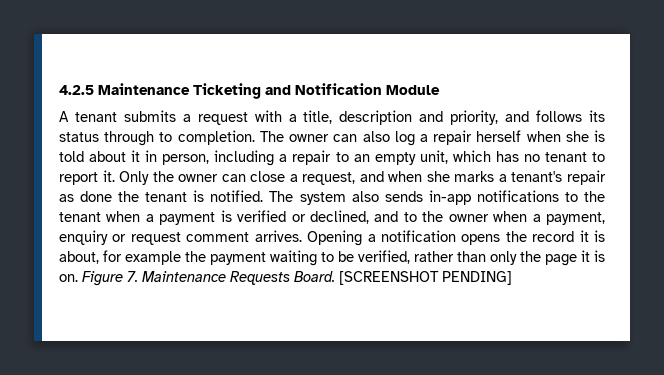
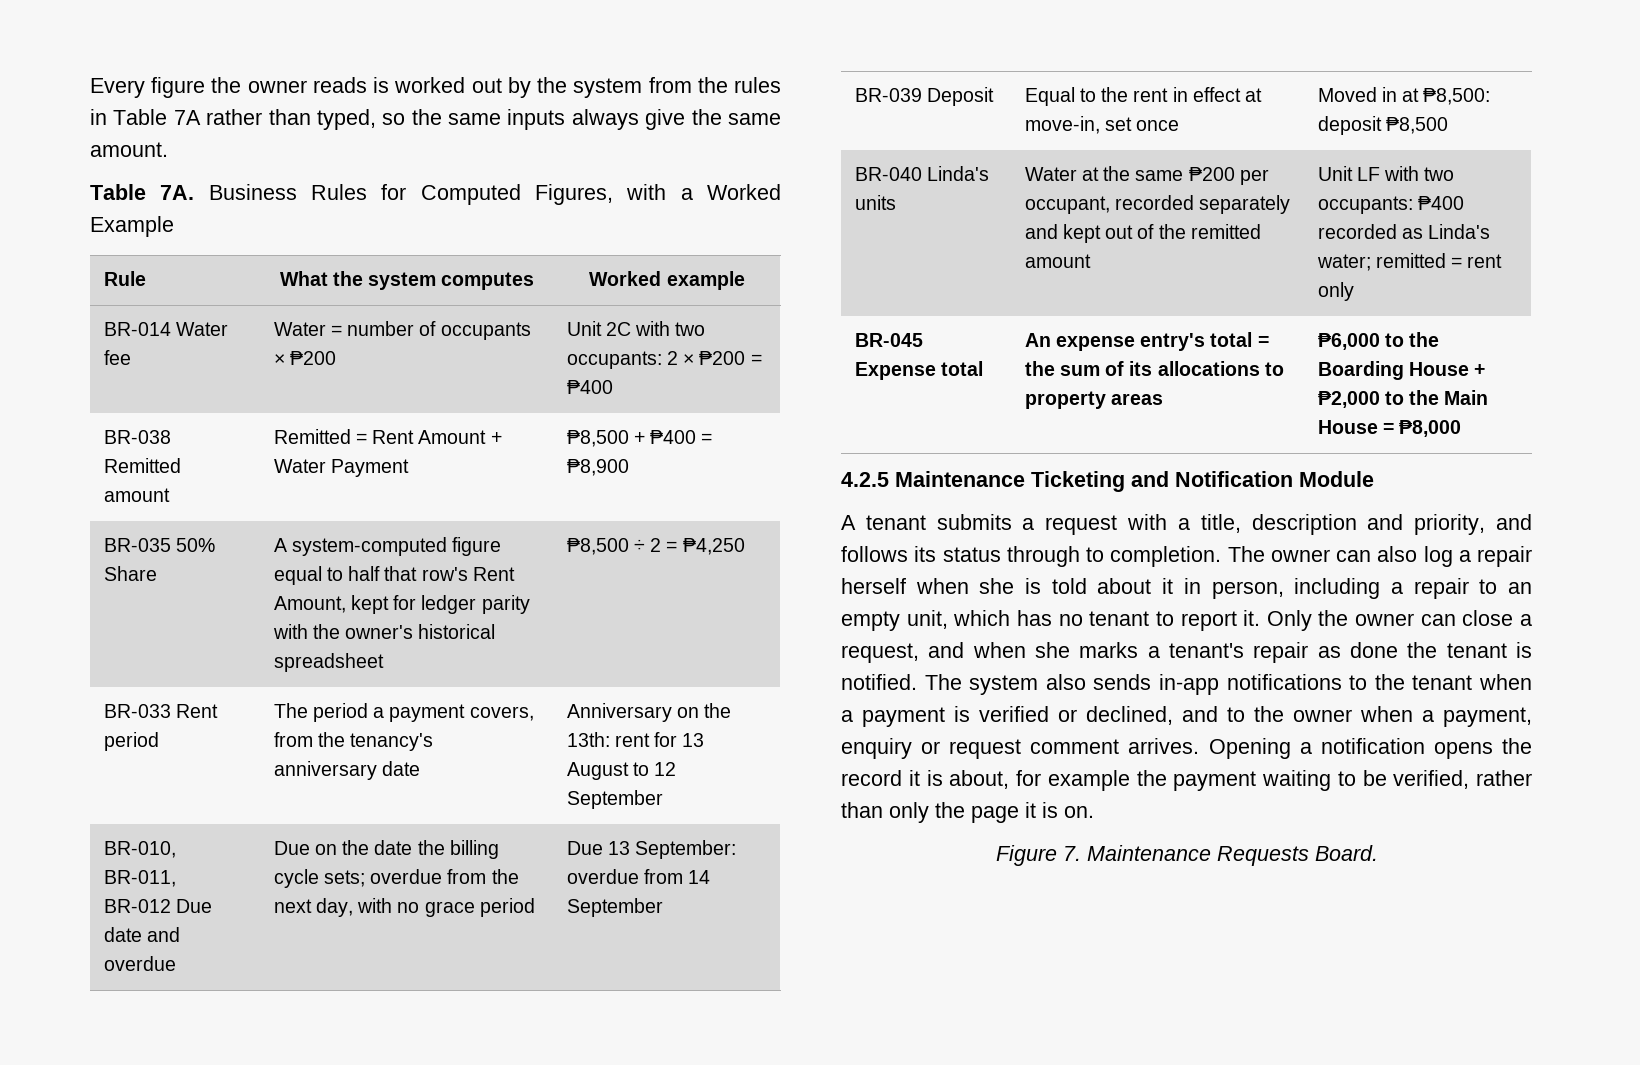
(59, 90) none -> [90,77,782,98] [90,109,781,130] [90,142,168,157] [90,184,782,205] [90,216,174,237] [103,271,146,286] [279,271,535,290] [589,271,745,290] [103,322,228,336] [103,350,131,365] [273,321,531,340] [273,351,336,365] [566,321,706,336] [566,351,762,369] [566,380,613,394] [103,430,171,444] [103,458,181,473] [103,488,170,502] [273,429,502,444] [273,459,409,477] [566,430,713,447] [566,459,629,476] [103,538,215,552] [103,566,157,581] [273,537,502,556] [273,566,515,585] [273,595,530,614] [272,624,496,639] [273,653,384,672] [566,538,745,555] [103,704,218,718] [103,732,159,751] [273,703,534,722] [273,732,434,751] [273,761,420,780] [566,703,732,722] [566,732,705,747] [566,762,677,780] [566,790,663,809] [103,841,176,858] [103,870,176,887] [103,899,212,913] [103,927,180,942] [103,956,176,971] [273,840,499,859] [273,869,519,888] [273,898,535,917] [566,840,737,859] [566,869,711,884] [566,898,663,917] [854,87,994,106] [1024,87,1263,106] [1024,116,1180,134] [1317,87,1491,105] [1317,116,1448,135] [854,166,989,181] [854,195,896,210] [1024,166,1269,185] [1024,195,1291,214] [1024,224,1261,243] [1024,254,1091,268] [1317,166,1455,181] [1317,196,1464,214] [1317,224,1491,239] [1316,253,1503,271] [1317,282,1354,301] [854,333,923,347] [854,361,983,380] [1024,332,1269,351] [1024,361,1284,376] [1024,391,1163,409] [1317,332,1440,350] [1317,361,1486,380] [1317,390,1489,408] [1317,420,1462,437] Every figure the owner reads is worked out by the system from the rules in Table 7A rather than typed, so the same inputs always give the same amount. // Table 7A. Business Rules for Computed Figures, with a Worked Example // Rule | What the system computes | Worked example // BR-014 Water fee | Water = number of occupants × ₱200 | Unit 2C with two occupants: 2 × ₱200 = ₱400 // BR-038 Remitted amount | Remitted = Rent Amount + Water Payment | ₱8,500 + ₱400 = ₱8,900 // BR-035 50% Share | A system-computed figure equal to half that row's Rent Amount, kept for ledger parity with the owner's historical spreadsheet | ₱8,500 ÷ 2 = ₱4,250 // BR-033 Rent period | The period a payment covers, from the tenancy's anniversary date | Anniversary on the 13th: rent for 13 August to 12 September // BR-010, BR-011, BR-012 Due date and overdue | Due on the date the billing cycle sets; overdue from the next day, with no grace period | Due 13 September: overdue from 14 September // BR-039 Deposit | Equal to the rent in effect at move-in, set once | Moved in at ₱8,500: deposit ₱8,500 // BR-040 Linda's units | Water at the same ₱200 per occupant, recorded separately and kept out of the remitted amount | Unit LF with two occupants: ₱400 recorded as Linda's water; remitted = rent only // BR-045 Expense total | An expense entry's total = the sum of its allocations to property areas | ₱6,000 to the Boarding House + ₱2,000 to the Main House = ₱8,000 //
(78, 278) none -> (1094, 812) //
[339,271,512,285] [SCREENSHOT PENDING] -> (1378, 853) none

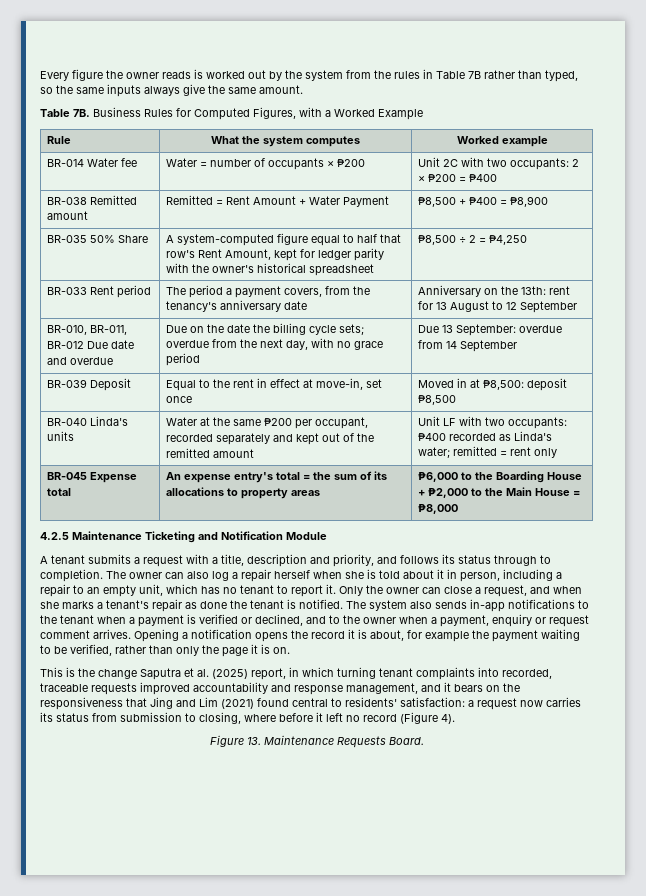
[173,110,201,125] 7A -> [468,71,481,79] 7B
[160,185,195,200] 7A. -> [73,109,90,117] 7B.
(1094, 812) none -> [40,667,552,680] [40,682,520,695] [40,697,581,710] [40,712,455,724] // This is the change Saputra et al. (2025) report, in which turning tenant complaints into recorded, traceable requests improved accountability and response management, and it bears on the responsiveness that Jing and Lim (2021) found central to residents' satisfaction: a request now carries its status from submission to closing, where before it left no record (Figure 4).
[1062,846,1081,861] 7. -> [246,737,261,745] 13.

